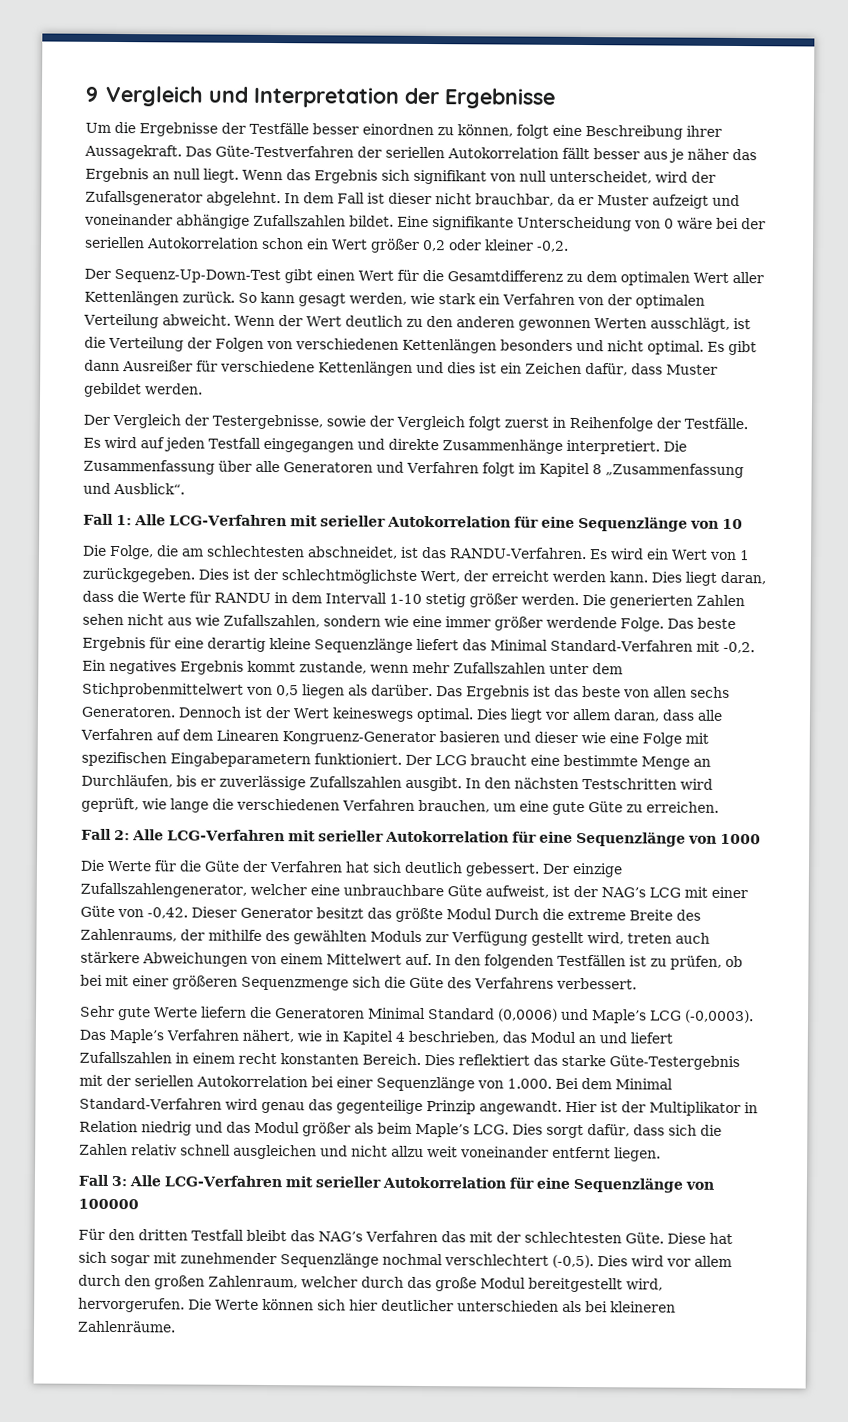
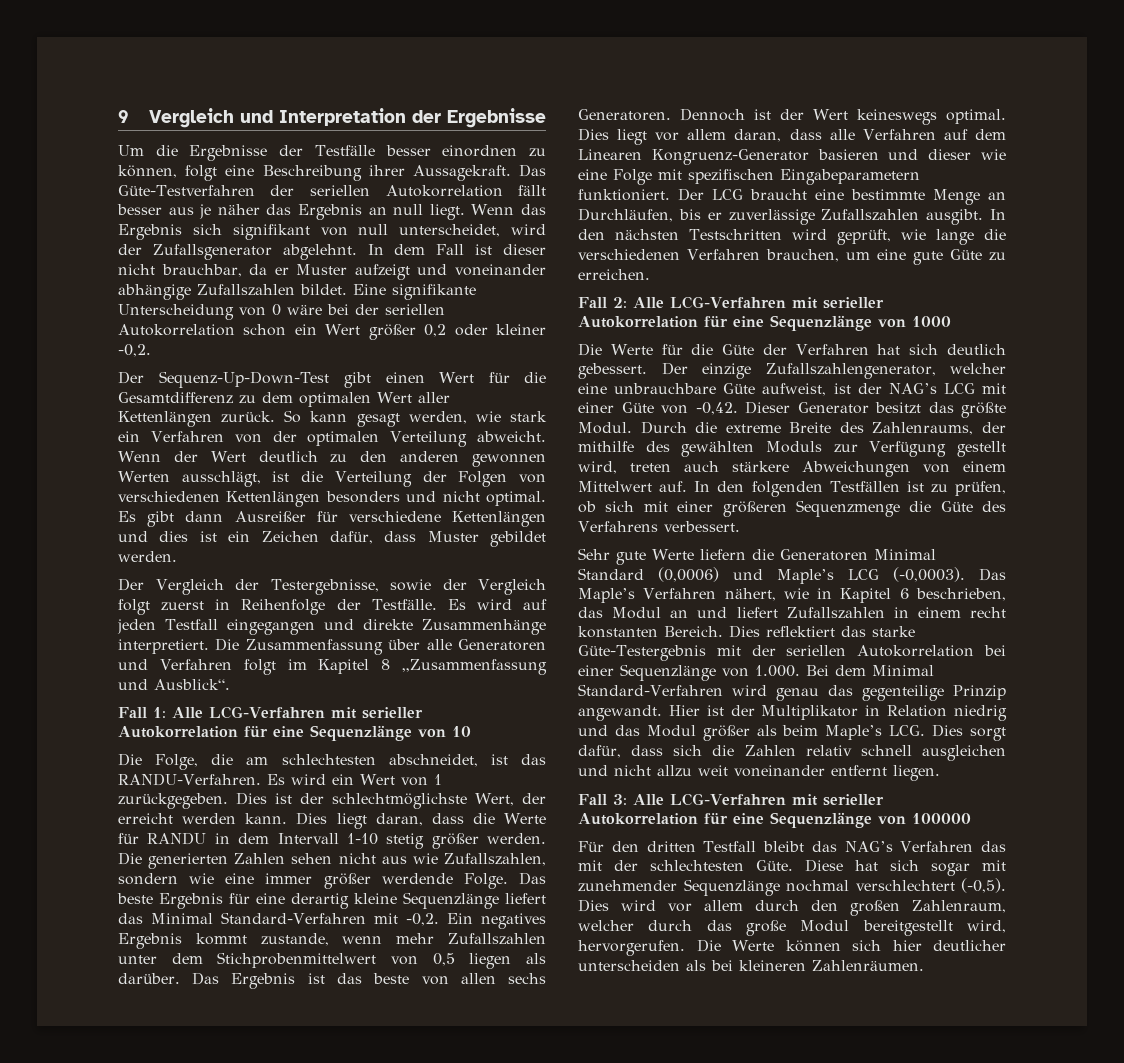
[446,908,492,920] Modul -> [578,422,632,434] Modul.
[80,974,103,986] bei -> [605,501,635,512] sich
[352,976,381,988] sich -> (900, 508) none
[394,1031,405,1042] 4 -> [899,588,909,599] 6
[456,1300,559,1312] unterschieden -> [578,960,680,971] unterscheiden
[77,1320,176,1333] Zahlenräume. -> [812,960,924,971] Zahlenräumen.

